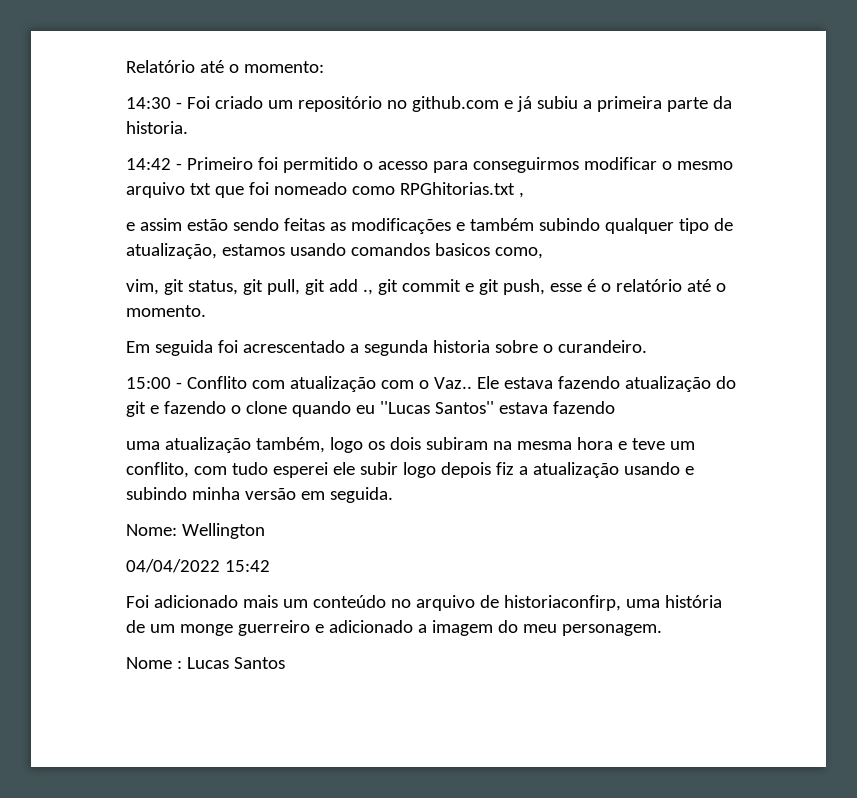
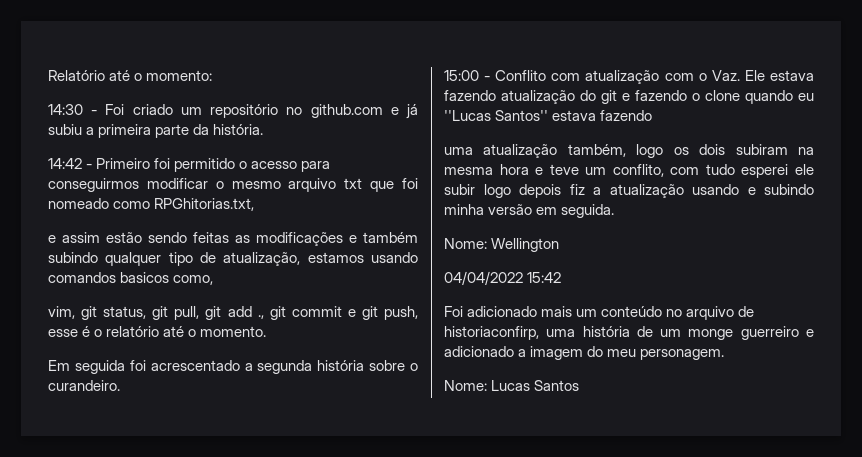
[126,121,188,134] historia. -> [213,124,264,135] história.
[399,182,524,198] RPGhitorias.txt , -> [154,198,255,211] RPGhitorias.txt,
[432,340,490,353] historia -> [317,360,365,371] história
[433,377,472,389] Vaz.. -> [711,70,740,81] Vaz.
[126,657,182,669] Nome : -> [444,380,487,391] Nome:

